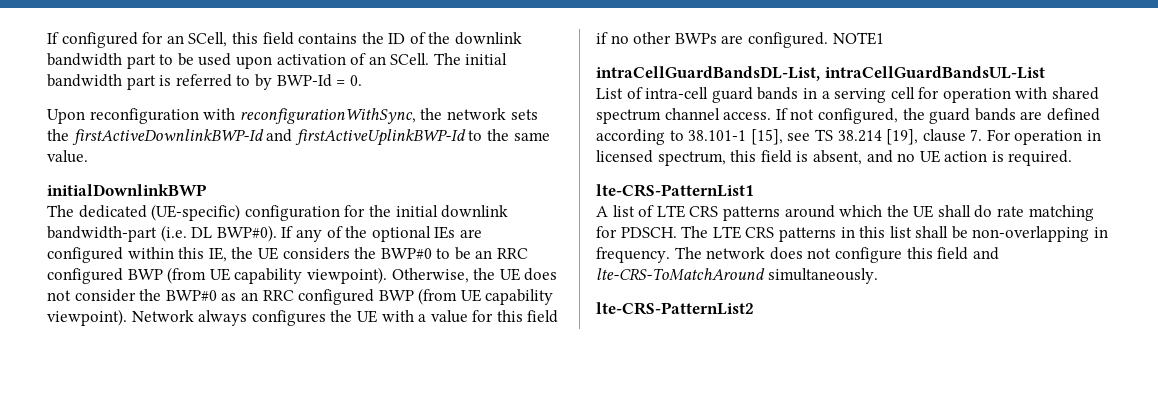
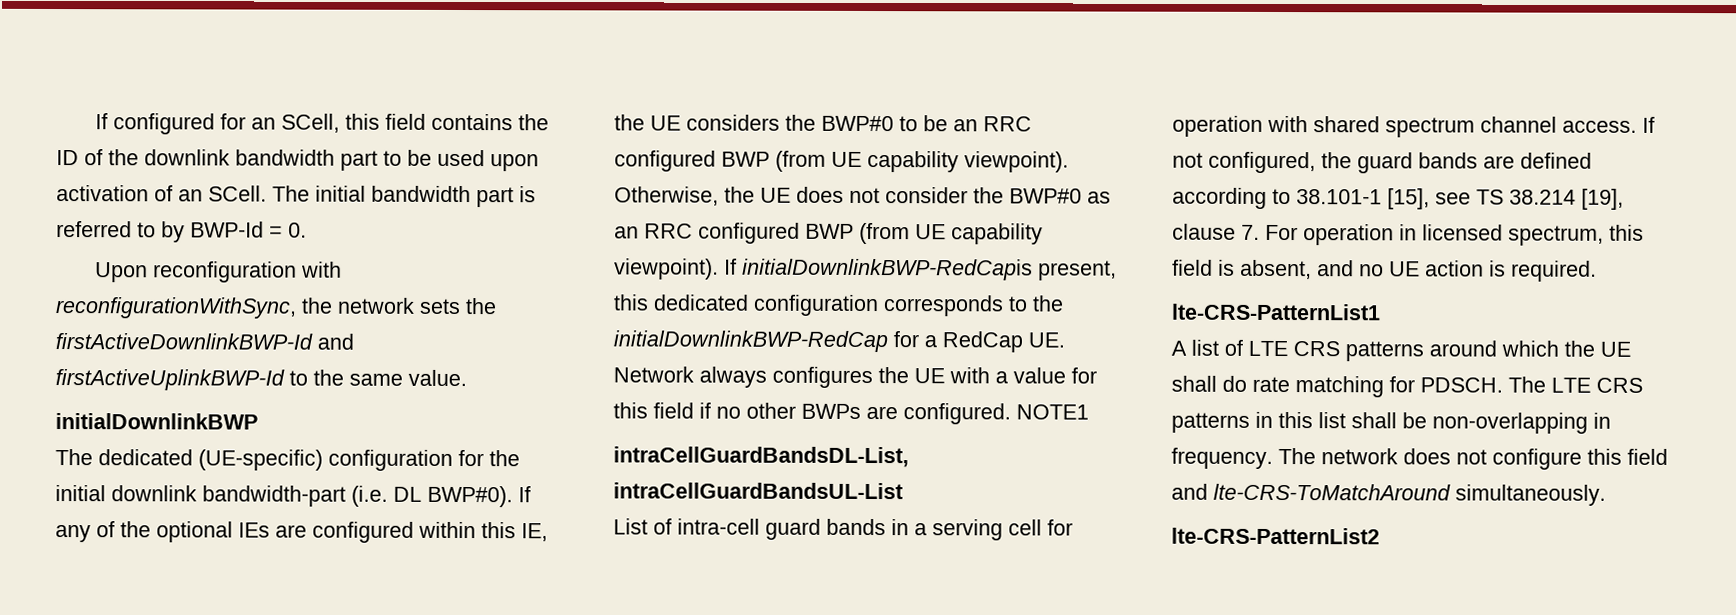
(127, 317) none -> [724,258,1117,281] [613,294,1064,317] [613,330,1065,353] If initialDownlinkBWP-RedCapis present, this dedicated configuration corresponds to the initialDownlinkBWP-RedCap for a RedCap UE.

